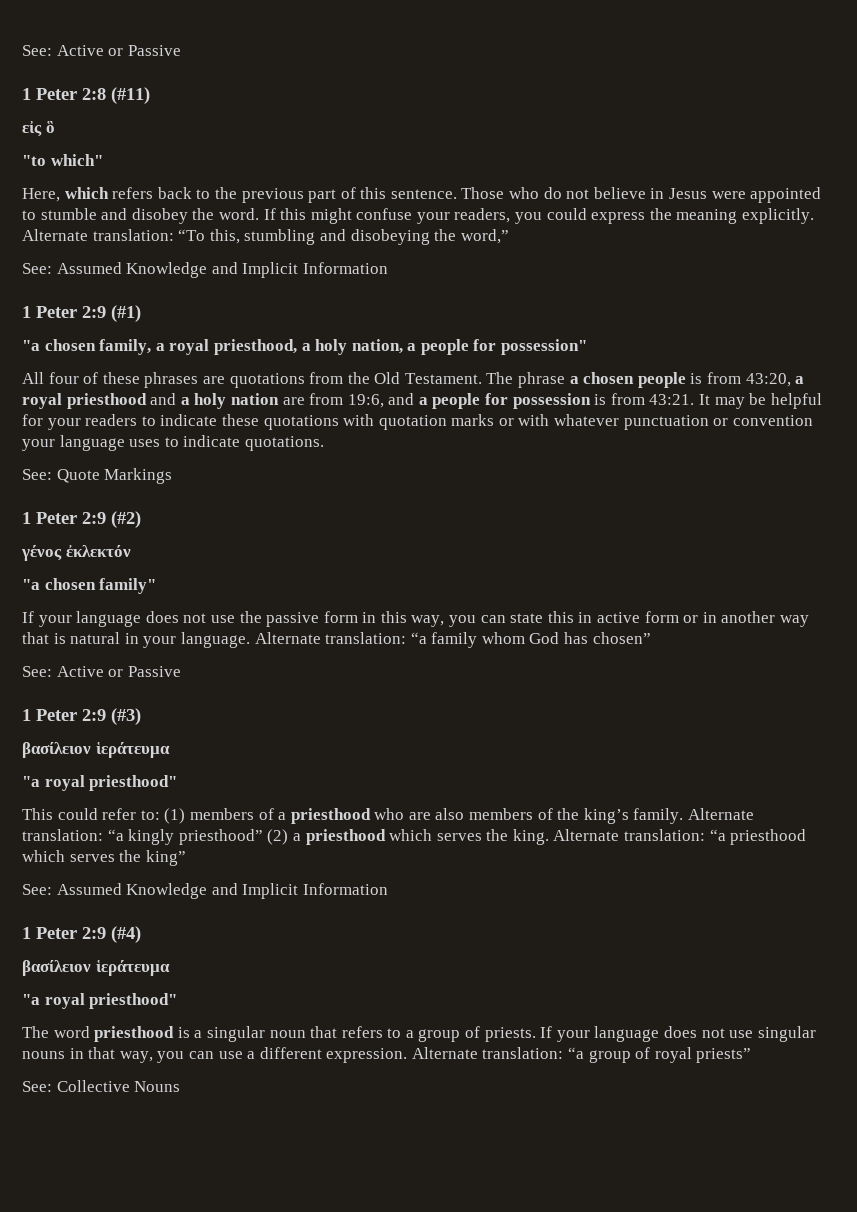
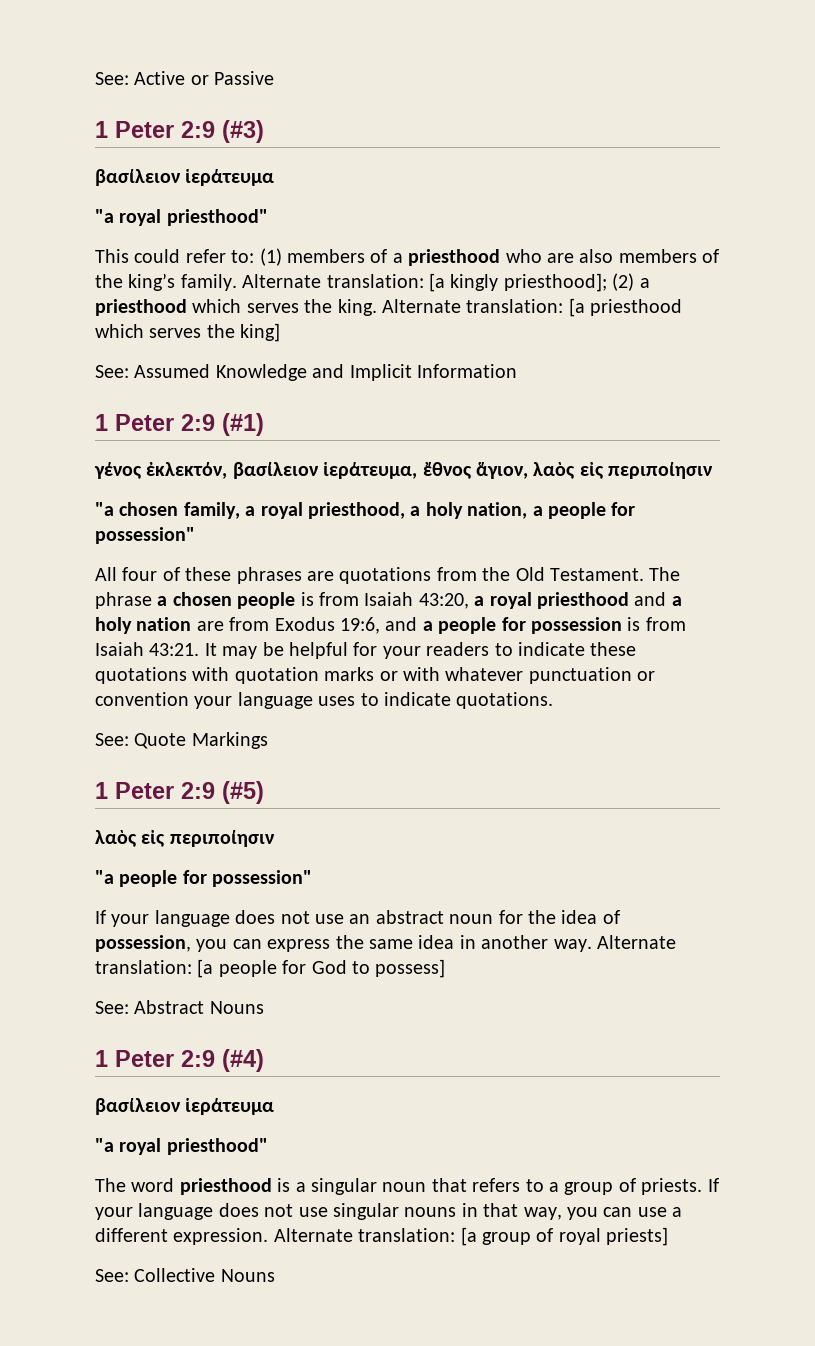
[22,45,181,56] [22,87,150,104] [22,121,55,137] [22,154,103,166] [22,187,822,203] [22,208,815,224] [22,229,509,245] [22,262,388,278] [22,305,141,322] [22,339,588,355] [22,372,805,388] [22,393,822,409] [22,414,813,430] [22,435,324,451] [22,468,173,484] [22,511,141,528] [21,545,131,561] [22,578,157,594] [22,611,809,627] [22,632,651,648] [22,666,181,677] See: Active or Passive // 1 Peter 2:8 (#11) // εἰς ὃ // "to which" // Here, which refers back to the previous part of this sentence. Those who do not believe in Jesus were appointed to stumble and disobey the word. If this might confuse your readers, you could express the meaning explicitly. Alternate translation: “To this, stumbling and disobeying the word,” // See: Assumed Knowledge and Implicit Information // 1 Peter 2:9 (#1) // "a chosen family, a royal priesthood, a holy nation, a people for possession" // All four of these phrases are quotations from the Old Testament. The phrase a chosen people is from 43:20, a royal priesthood and a holy nation are from 19:6, and a people for possession is from 43:21. It may be helpful for your readers to indicate these quotations with quotation marks or with whatever punctuation or convention your language uses to indicate quotations. // See: Quote Markings // 1 Peter 2:9 (#2) // γένος ἐκλεκτόν // "a chosen family" // If your language does not use the passive form in this way, you can state this in active form or in another way that is natural in your language. Alternate translation: “a family whom God has chosen” // See: Active or Passive -> [95,71,275,85] See: Active or Passive
[107,829,263,845] “a kingly priesthood” -> [429,273,607,292] [a kingly priesthood];
[709,829,807,845] [22,850,186,866] [22,883,388,899] “a priesthood which serves the king” // See: Assumed Knowledge and Implicit Information -> [568,298,683,317] [95,323,281,342] [95,364,517,381] [95,413,264,436] [94,462,714,479] [95,502,636,519] [95,527,195,544] [95,567,681,584] [95,592,682,609] [95,617,686,634] [95,642,637,659] [95,667,656,684] [95,692,554,709] [95,732,268,749] [95,781,264,804] [95,830,275,847] [95,870,313,887] [95,910,620,927] [95,935,676,952] [95,959,446,978] [95,1000,264,1014] [a priesthood which serves the king] // See: Assumed Knowledge and Implicit Information // 1 Peter 2:9 (#1) // γένος ἐκλεκτόν, βασίλειον ἱεράτευμα, ἔθνος ἅγιον, λαὸς εἰς περιποίησιν // "a chosen family, a royal priesthood, a holy nation, a people for possession" // All four of these phrases are quotations from the Old Testament. The phrase a chosen people is from Isaiah 43:20, a royal priesthood and a holy nation are from Exodus 19:6, and a people for possession is from Isaiah 43:21. It may be helpful for your readers to indicate these quotations with quotation marks or with whatever punctuation or convention your language uses to indicate quotations. // See: Quote Markings // 1 Peter 2:9 (#5) // λαὸς εἰς περιποίησιν // "a people for possession" // If your language does not use an abstract noun for the idea of possession, you can express the same idea in another way. Alternate translation: [a people for God to possess] // See: Abstract Nouns
[568,1047,585,1059] “a -> [460,1227,477,1246] [a
[696,1048,752,1063] priests” -> [606,1227,669,1246] priests]

